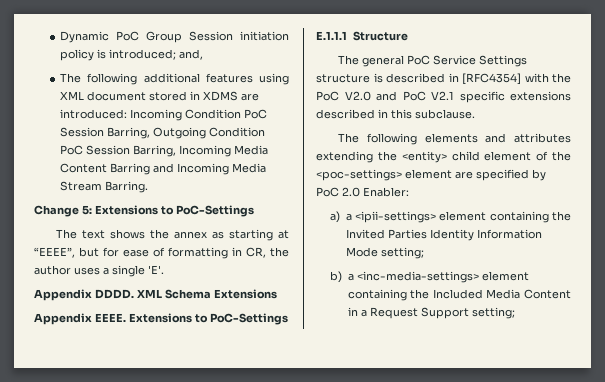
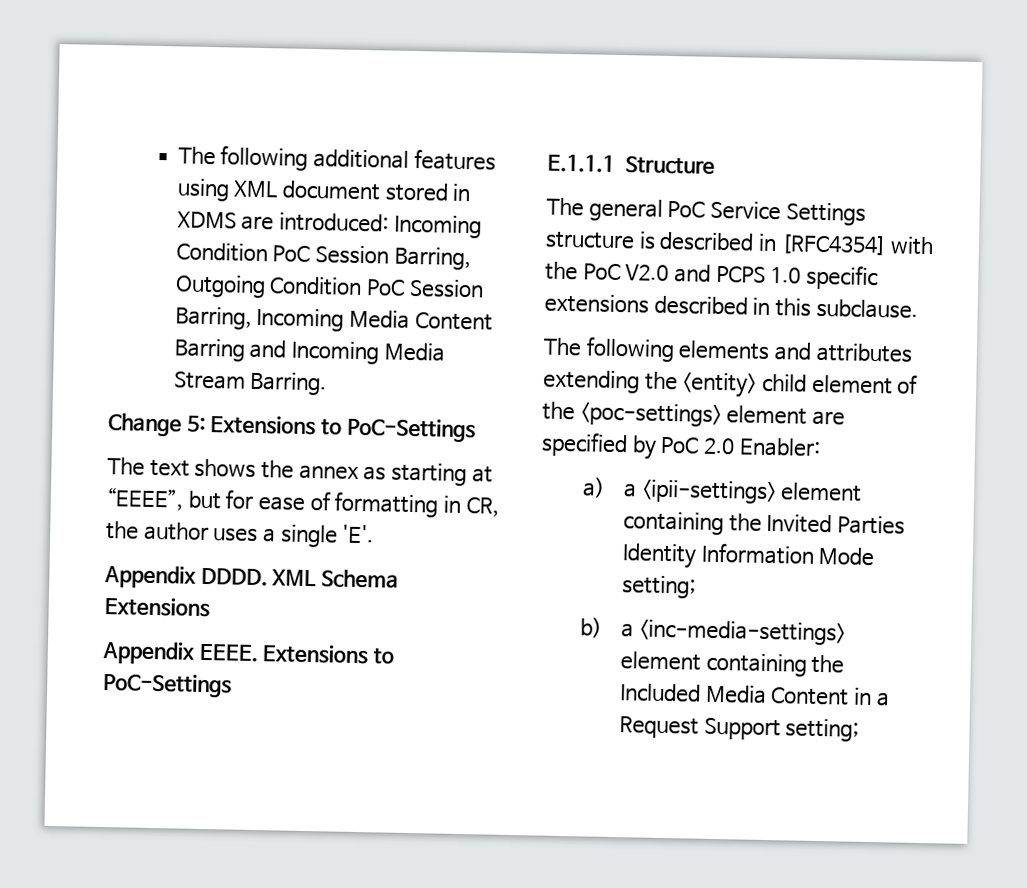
[60,31,289,43] [60,49,204,61] Dynamic PoC Group Session initiation policy is introduced; and, // -> (177, 156) none
[402,91,454,101] PoC V2.1 -> [715,265,802,284] PCPS 1.0

